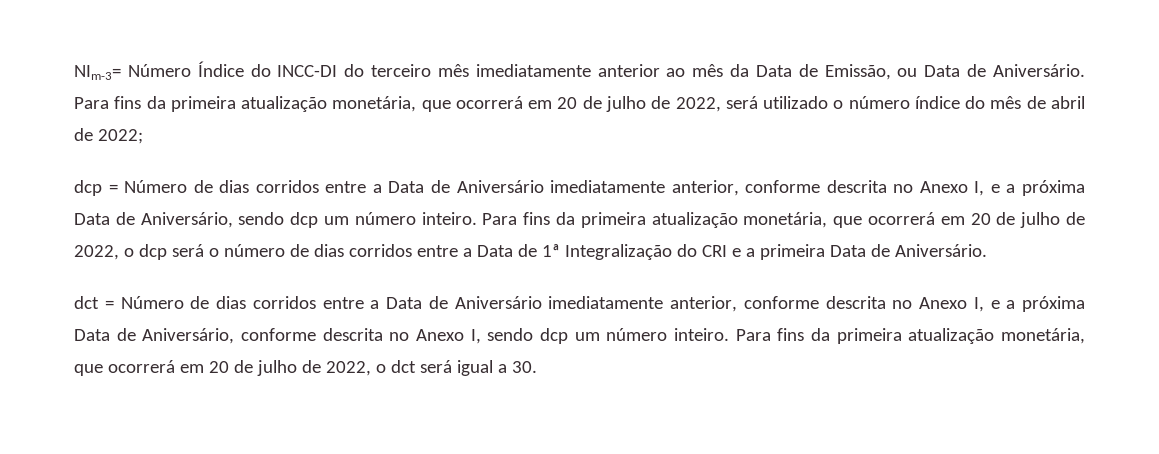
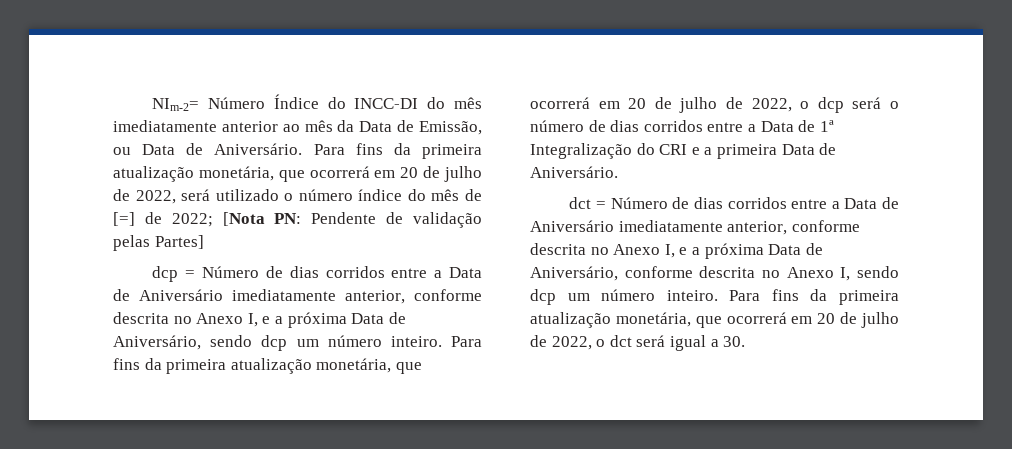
[74,65,121,80] NIm-3= -> [152,98,200,111] NIm-2=
[371,64,432,77] terceiro -> (446, 103) none
[1050,96,1085,109] abril -> [113,212,135,226] [=]
(143, 136) none -> [222,212,482,228] [113,235,204,251] [Nota PN: Pendente de validação pelas Partes]

